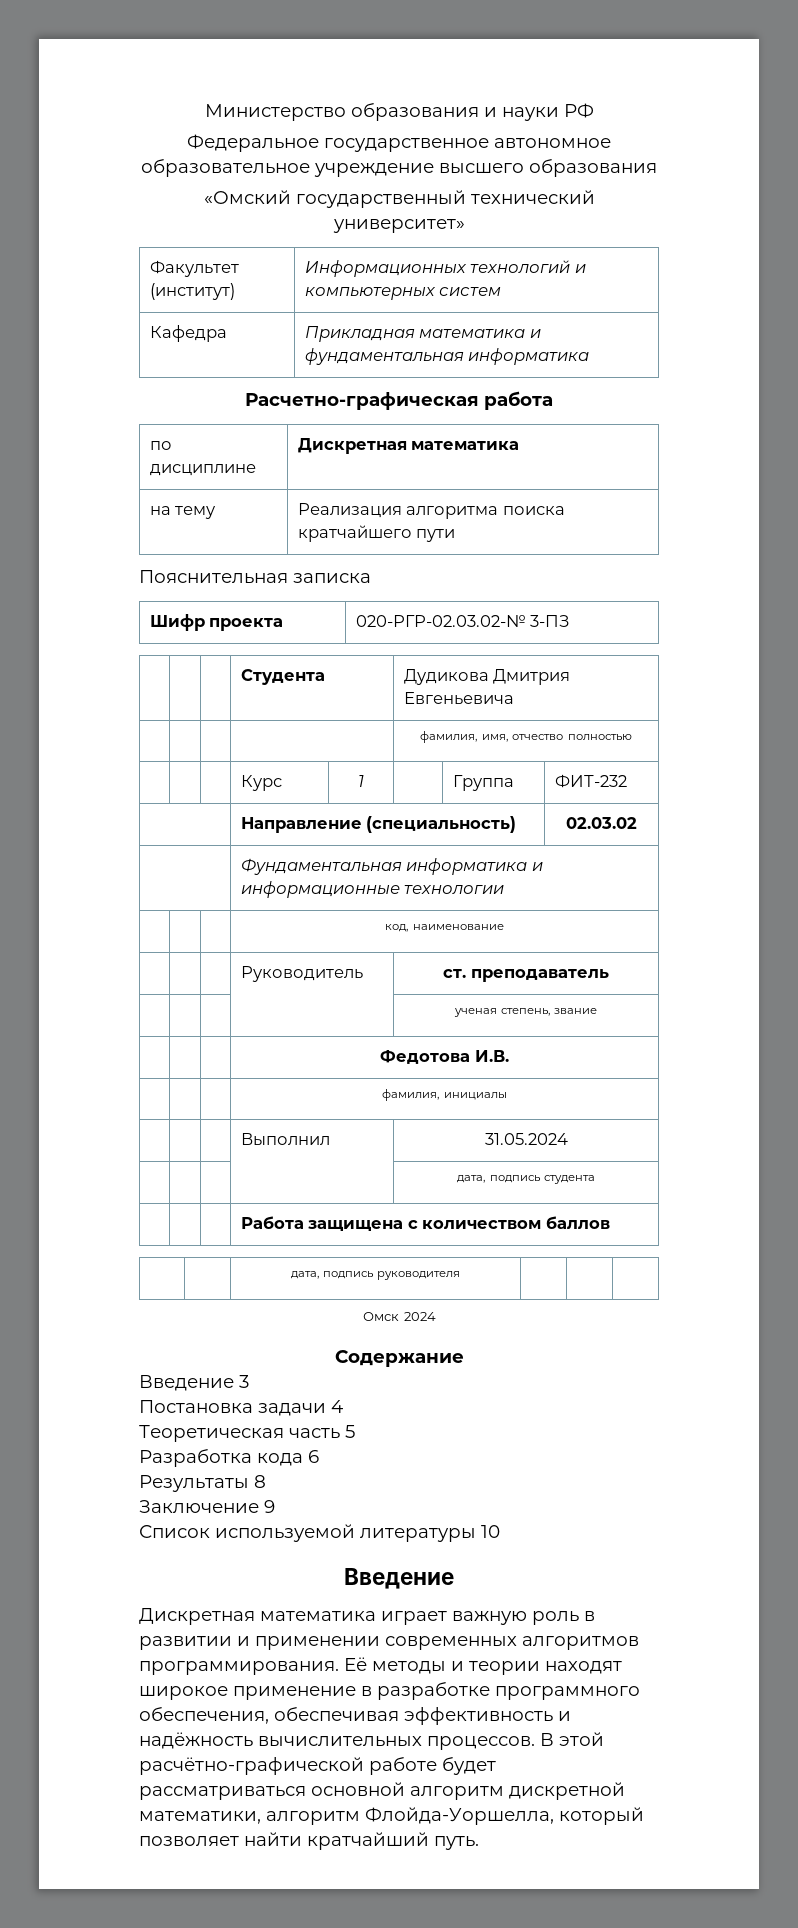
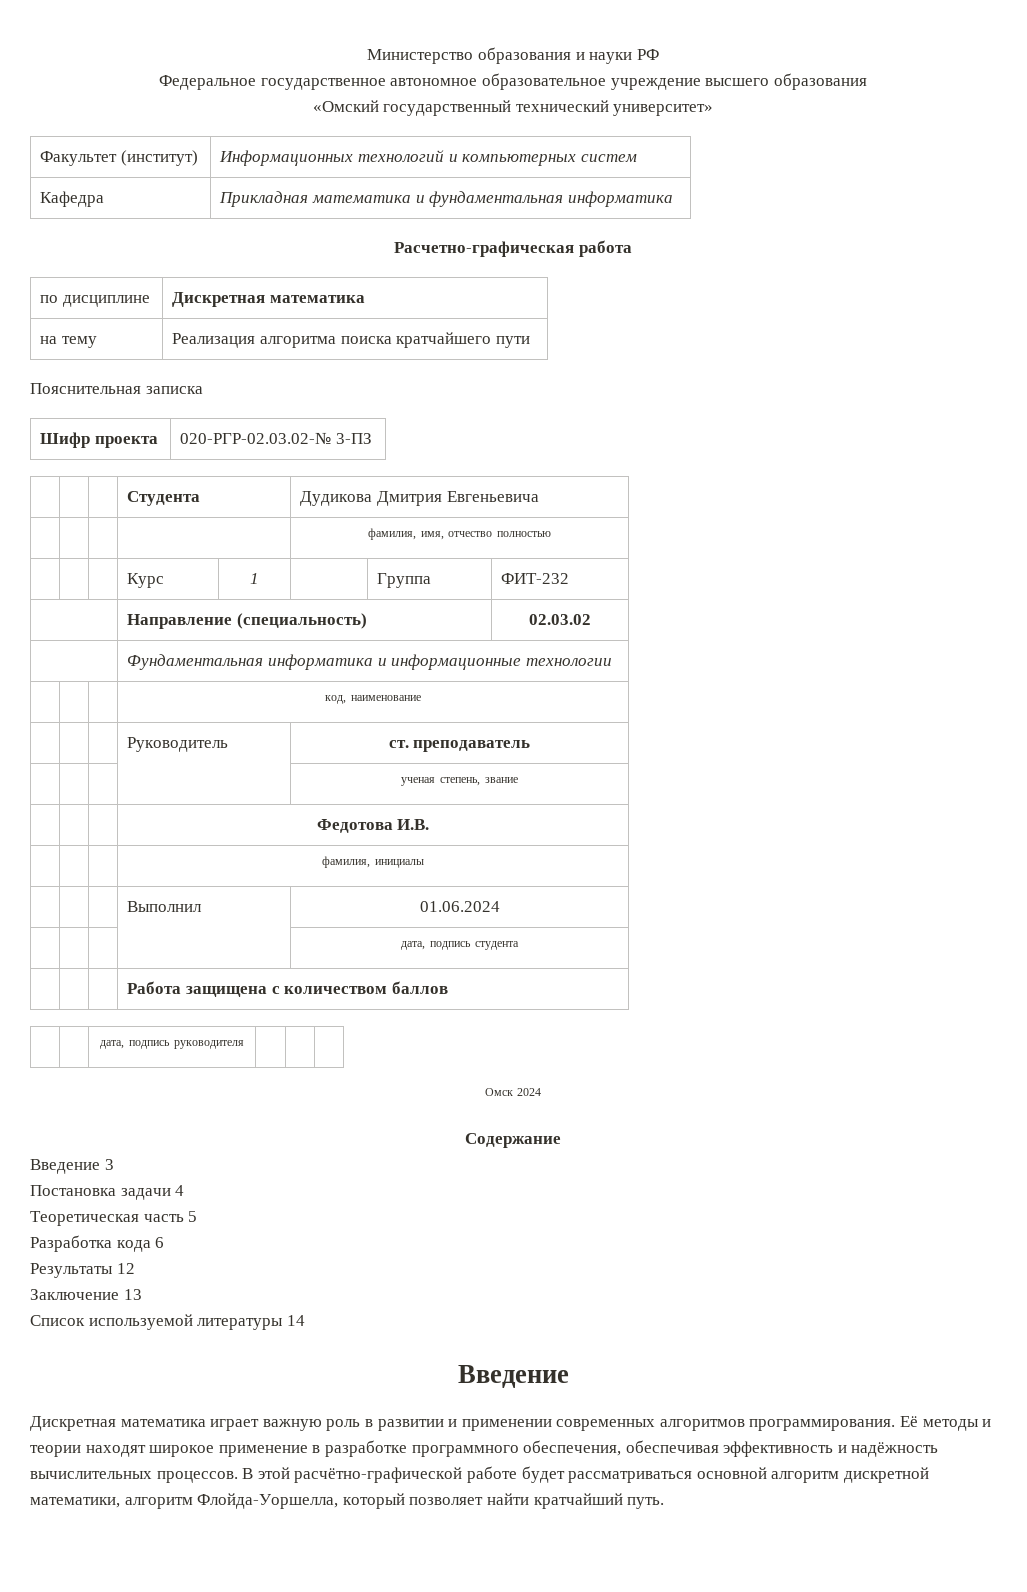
[484,1133,568,1145] 31.05.2024 -> [419,901,500,912] 01.06.2024
[254,1475,266,1488] 8 -> [116,1263,135,1274] 12
[264,1500,275,1513] 9 -> [123,1289,142,1300] 13
[481,1525,500,1538] 10 -> [286,1315,305,1326] 14

